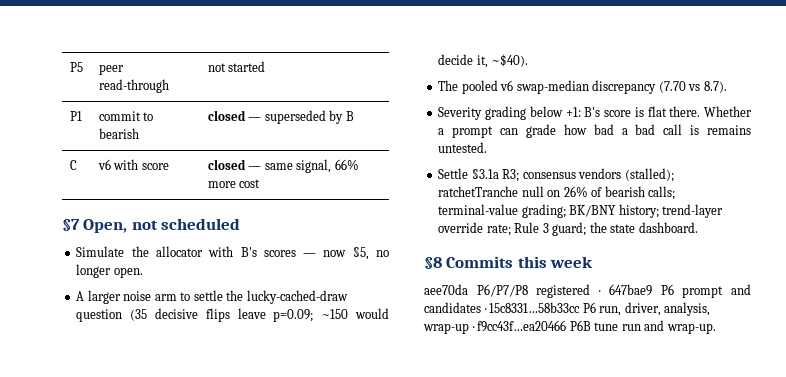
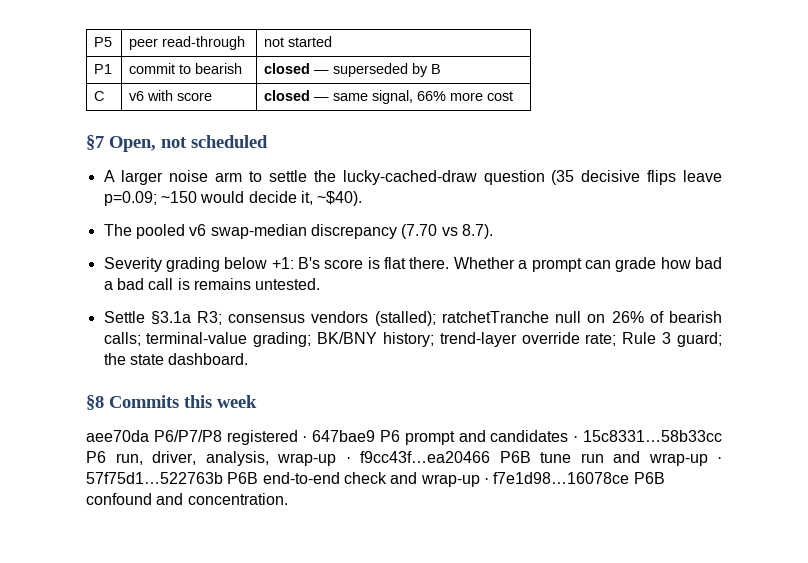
[76,246,389,260] [76,264,143,278] // Simulate the allocator with B's scores — now §5, no longer open. -> (268, 141) none
[666,323,716,334] wrap-up. -> [648,453,722,466] [86,472,665,487] [86,493,288,505] wrap-up · 57f75d1…522763b P6B end-to-end check and wrap-up · f7e1d98…16078ce P6B confound and concentration.

